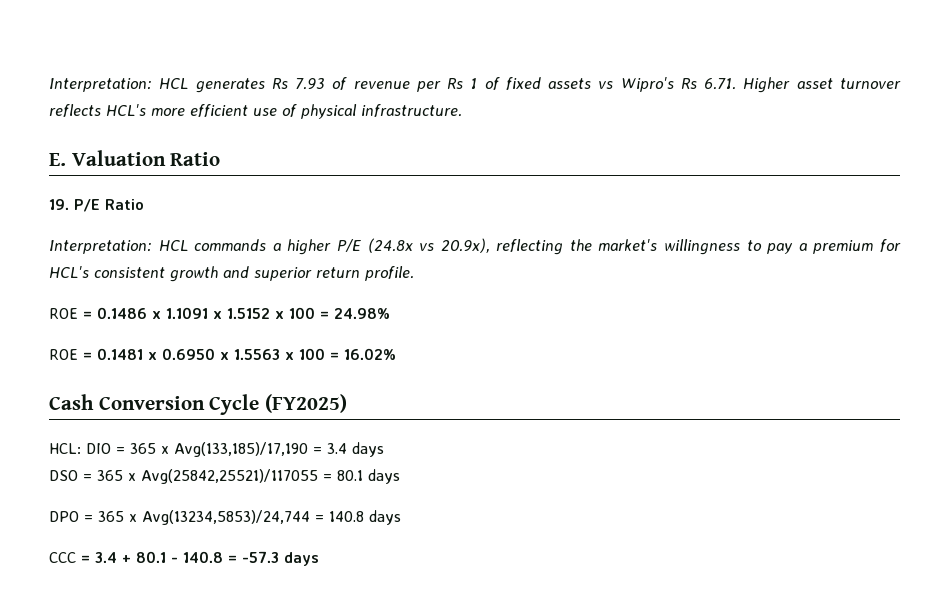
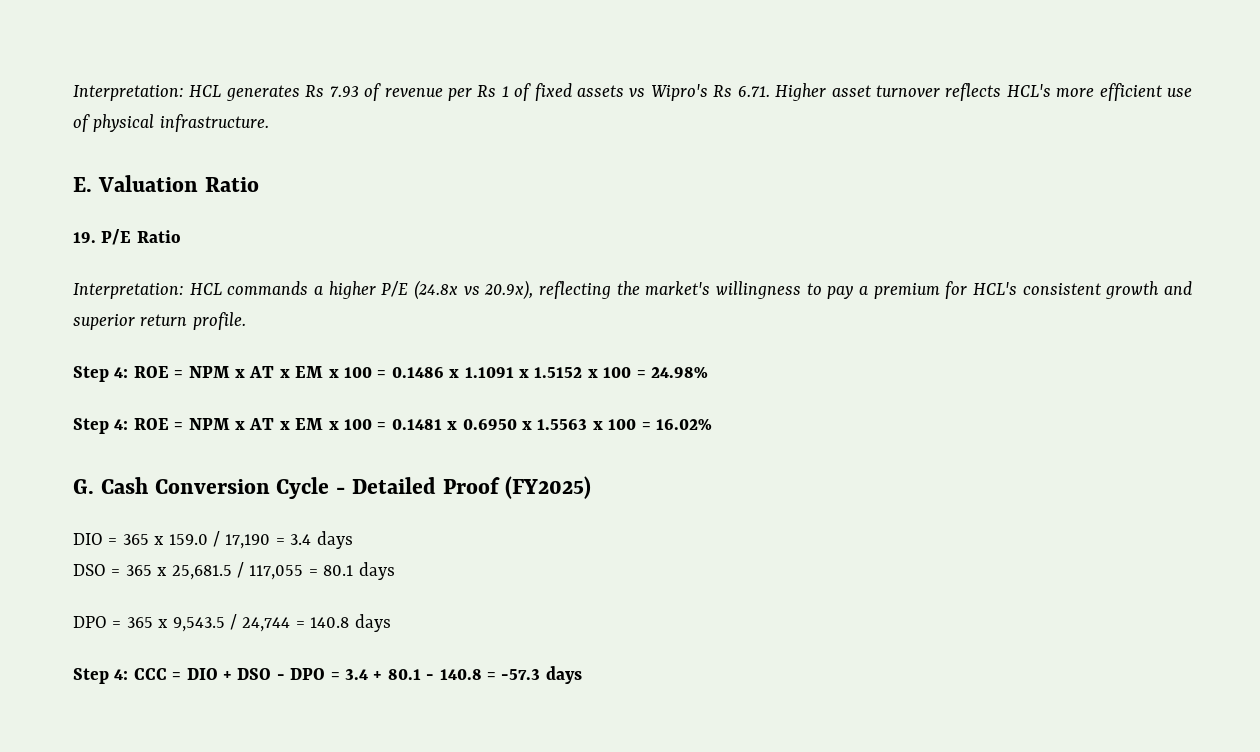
[49,308,78,319] ROE -> [73,366,372,382] Step 4: ROE = NPM x AT x EM x 100
[49,349,78,360] ROE -> [73,418,372,434] Step 4: ROE = NPM x AT x EM x 100
(396, 354) none -> [73,479,94,494] G.
(260, 404) none -> [336,477,500,494] - Detailed Proof
[49,443,81,454] HCL: -> (592, 487) none
[174,442,308,457] Avg(133,185)/17,190 -> [168,531,271,549] 159.0 / 17,190
[141,469,318,484] Avg(25842,25521)/117055 -> [171,562,304,580] 25,681.5 / 117,055
[142,510,310,525] Avg(13234,5853)/24,744 -> [172,614,291,632] 9,543.5 / 24,744
[49,552,76,563] CCC -> [73,668,326,684] Step 4: CCC = DIO + DSO - DPO

